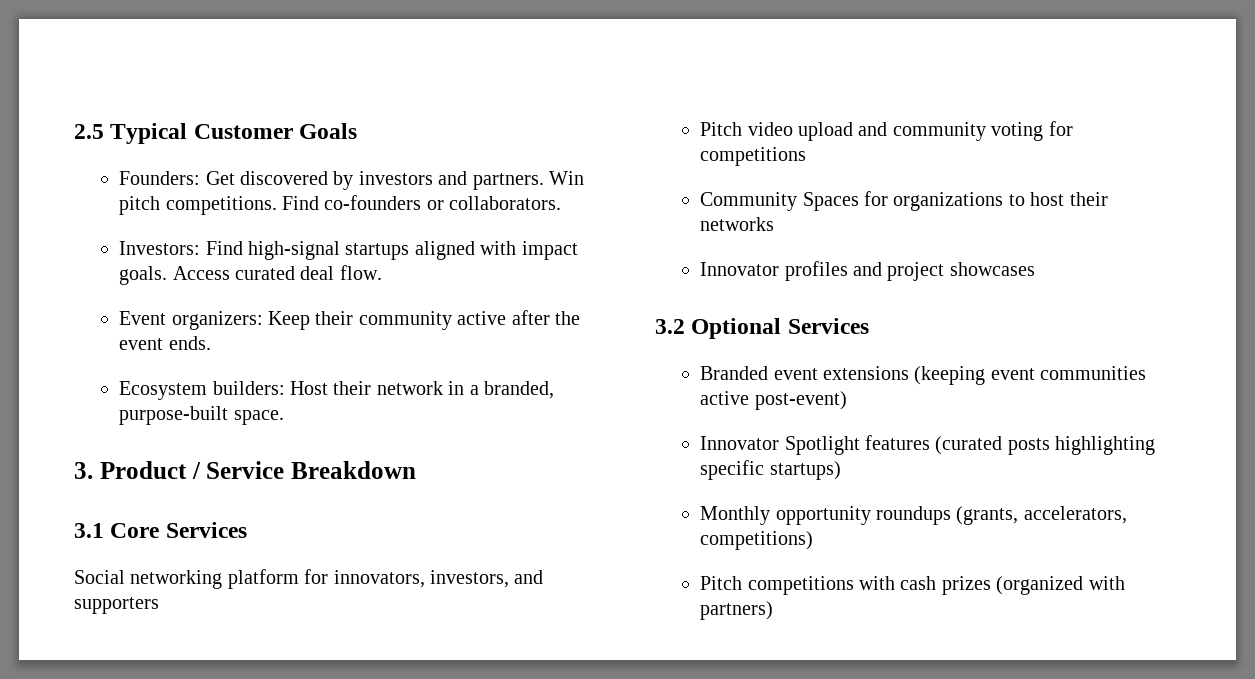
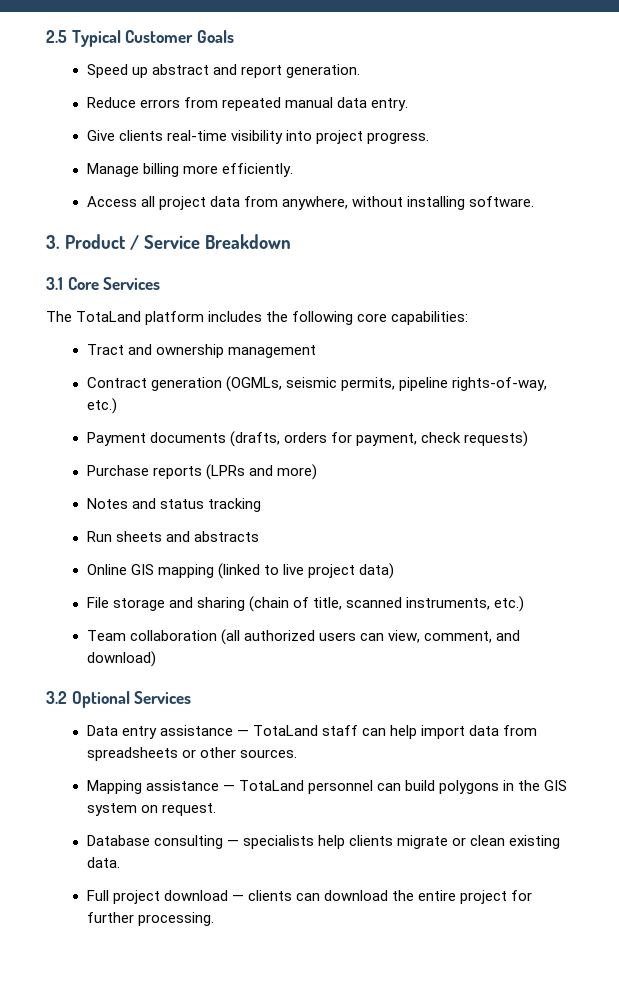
[119,171,584,190] [119,195,562,215] [119,241,578,260] [119,265,382,285] [119,310,580,330] [119,336,211,350] [119,381,554,400] [119,406,284,425] Founders: Get discovered by investors and partners. Win pitch competitions. Find co-founders or collaborators. // Investors: Find high-signal startups aligned with impact goals. Access curated deal flow. // Event organizers: Keep their community active after the event ends. // Ecosystem builders: Host their network in a branded, purpose-built space. -> [86,64,360,78] [86,97,408,111] [86,130,429,144] [86,163,293,177] [86,196,534,210] Speed up abstract and report generation. // Reduce errors from repeated manual data entry. // Give clients real-time visibility into project progress. // Manage billing more efficiently. // Access all project data from anywhere, without installing software.
[74,569,544,589] [74,597,159,614] [700,121,1073,141] [700,147,807,166] [700,191,1108,211] [700,217,775,231] [700,261,1035,281] [655,318,869,339] [700,366,1147,385] [700,391,847,410] [700,435,1156,455] [700,460,841,480] [700,506,1127,525] [700,531,814,550] [700,576,1125,595] [700,601,774,620] Social networking platform for innovators, investors, and supporters // Pitch video upload and community voting for competitions // Community Spaces for organizations to host their networks // Innovator profiles and project showcases // 3.2 Optional Services // Branded event extensions (keeping event communities active post-event) // Innovator Spotlight features (curated posts highlighting specific startups) // Monthly opportunity roundups (grants, accelerators, competitions) // Pitch competitions with cash prizes (organized with partners) -> [46,311,469,325] [86,344,316,358] [86,376,547,392] [86,398,117,414] [86,431,528,447] [86,464,317,480] [86,498,261,512] [86,531,259,542] [86,563,394,579] [86,596,524,612] [86,629,520,645] [86,651,156,667] [46,691,192,708] [86,725,538,739] [86,747,297,761] [86,780,568,794] [86,803,216,816] [86,835,560,849] [86,857,120,868] [86,890,533,904] [86,912,214,926] The TotaLand platform includes the following core capabilities: // Tract and ownership management // Contract generation (OGMLs, seismic permits, pipeline rights-of-way, etc.) // Payment documents (drafts, orders for payment, check requests) // Purchase reports (LPRs and more) // Notes and status tracking // Run sheets and abstracts // Online GIS mapping (linked to live project data) // File storage and sharing (chain of title, scanned instruments, etc.) // Team collaboration (all authorized users can view, comment, and download) // 3.2 Optional Services // Data entry assistance — TotaLand staff can help import data from spreadsheets or other sources. // Mapping assistance — TotaLand personnel can build polygons in the GIS system on request. // Database consulting — specialists help clients migrate or clean existing data. // Full project download — clients can download the entire project for further processing.

